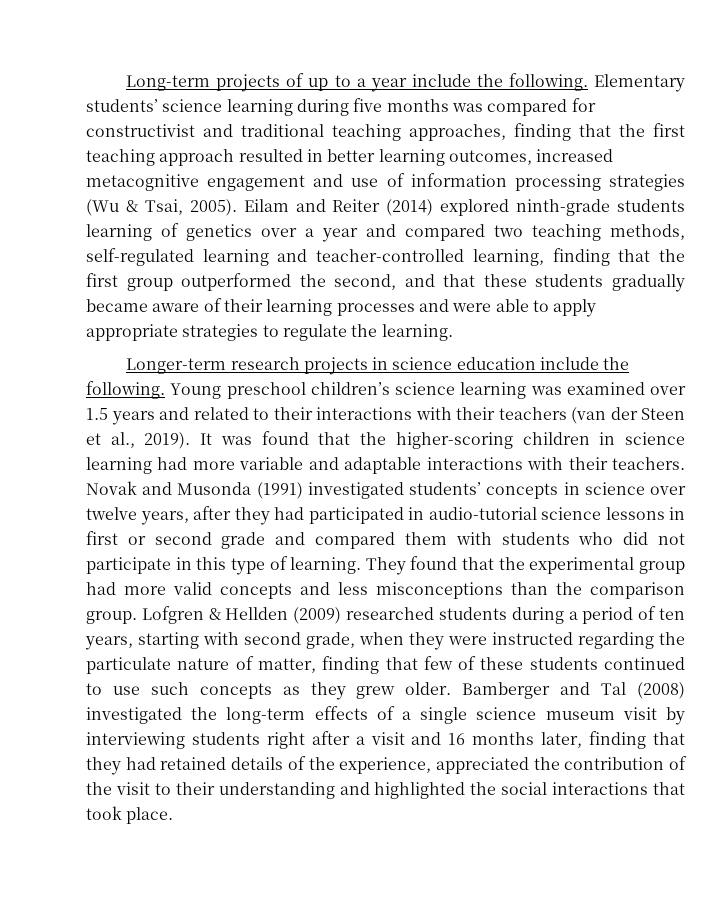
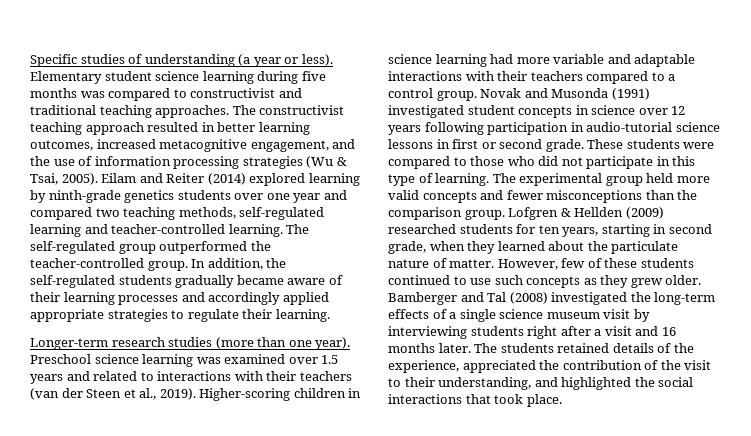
[126,73,685,92] [86,99,158,112] Long-term projects of up to a year include the following. Elementary students’ -> [30,54,333,67] [30,71,152,84] Specific studies of understanding (a year or less). Elementary student
[571,98,596,112] for -> [173,89,187,98] to
[409,123,685,141] approaches, finding that the first -> [155,105,345,118] approaches. The constructivist
[207,174,344,191] engagement and -> [250,139,356,152] [30,156,50,166] engagement, and the
[516,199,686,216] [86,223,314,241] ninth-grade students learning of genetics over a -> [308,173,360,186] [30,190,290,203] learning by ninth-grade genetics students over one
[472,248,685,266] [86,273,527,291] learning, finding that the first group outperformed the second, and that these -> [228,224,310,237] [30,241,271,254] [30,258,287,271] [30,275,115,288] learning. The self-regulated group outperformed the teacher-controlled group. In addition, the self-regulated
[452,299,597,317] were able to apply -> [208,292,329,305] accordingly applied
[351,324,378,337] the -> [242,309,273,319] their
[303,357,630,375] [86,381,390,399] projects in science education include the following. Young preschool children’s -> [168,337,351,350] [30,354,91,364] studies (more than one year). Preschool
[273,407,313,420] their -> (154, 376) none
[200,431,513,449] It was found that the higher-scoring -> [199,388,291,401] Higher-scoring
[612,457,686,470] teachers. -> [530,71,676,84] [388,88,477,101] teachers compared to a control group.
[409,482,482,495] students’ -> [467,105,515,115] student
[86,506,404,525] twelve years, after they had participated -> [671,106,686,115] [388,122,569,135] 12 years following participation
[221,532,570,549] grade and compared them with students -> [545,139,715,152] [388,156,505,169] grade. These students were compared to those
[365,556,525,575] They found that the -> [492,173,516,183] The
[86,582,116,595] had -> [646,173,674,183] held
[338,582,368,595] less -> [506,190,543,200] fewer
[511,606,657,624] during a period of -> [516,224,536,234] for
[203,632,239,645] with -> [653,224,667,234] in
[448,632,654,649] were instructed regarding -> [497,241,585,251] learned about
[257,656,418,674] matter, finding that -> [449,259,558,270] matter. However,
[541,731,686,749] [86,757,156,775] later, finding that they had -> [438,343,554,353] later. The students
[218,782,335,799] understanding -> [438,377,532,390] understanding,

